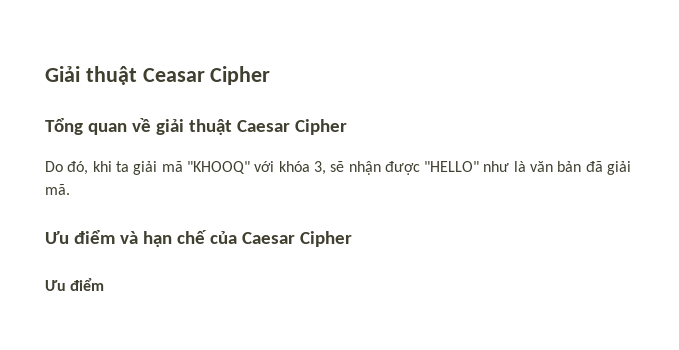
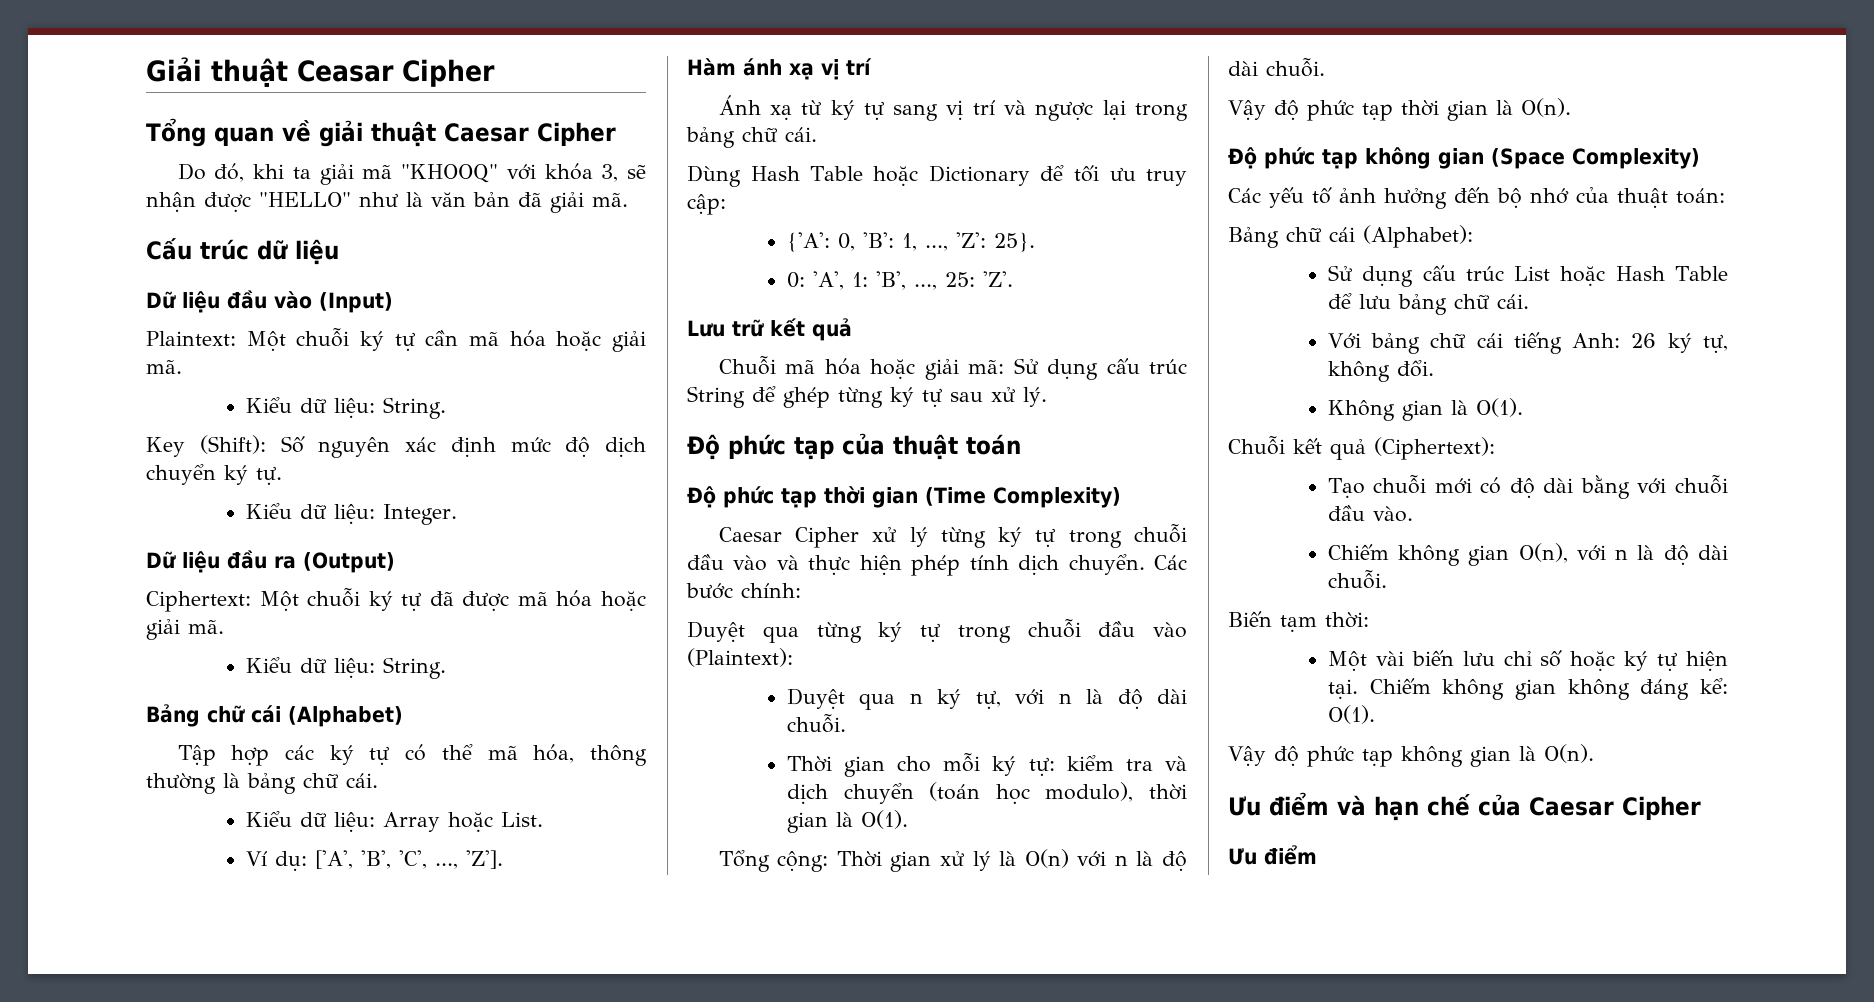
(70, 189) none -> [146,238,339,265] [146,290,393,313] [146,328,646,352] [146,360,182,374] [245,397,446,419] [146,435,646,458] [146,464,282,485] [245,503,457,525] [146,550,395,573] [146,588,646,612] [146,619,224,640] [245,657,446,679] [146,704,403,727] [177,744,647,766] [146,773,378,794] [245,811,543,832] [245,850,503,871] [687,58,872,80] [718,95,1188,121] [686,127,817,148] [687,165,1187,187] [687,194,726,215] [786,232,1035,252] [786,271,1013,290] [687,318,852,341] [718,356,1187,380] [687,386,1047,408] [687,433,1021,460] [687,486,1121,508] [718,524,1187,548] [687,554,1187,576] [686,583,801,599] [687,619,1187,643] [687,648,793,667] [786,688,1187,710] [786,714,846,733] [786,753,1187,777] [786,782,1187,804] [786,810,908,833] [718,849,1187,872] [1228,58,1325,77] [1228,98,1571,121] [1228,147,1700,169] [1228,187,1725,209] [1228,225,1473,248] [1327,265,1729,287] [1327,293,1529,315] [1327,332,1728,354] [1327,360,1434,382] [1327,398,1523,421] [1228,436,1495,460] [1327,475,1728,499] [1327,505,1413,522] [1327,543,1728,566] [1327,570,1387,589] [1228,611,1369,632] [1327,650,1728,671] [1327,678,1728,700] [1327,705,1375,724] [1228,744,1594,767] // Cấu trúc dữ liệu // Dữ liệu đầu vào (Input) // Plaintext: Một chuỗi ký tự cần mã hóa hoặc giải mã. // Kiểu dữ liệu: String. // Key (Shift): Số nguyên xác định mức độ dịch chuyển ký tự. // Kiểu dữ liệu: Integer. // Dữ liệu đầu ra (Output) // Ciphertext: Một chuỗi ký tự đã được mã hóa hoặc giải mã. // Kiểu dữ liệu: String. // Bảng chữ cái (Alphabet) // Tập hợp các ký tự có thể mã hóa, thông thường là bảng chữ cái. // Kiểu dữ liệu: Array hoặc List. // Ví dụ: ['A', 'B', 'C', ..., 'Z']. // Hàm ánh xạ vị trí // Ánh xạ từ ký tự sang vị trí và ngược lại trong bảng chữ cái. // Dùng Hash Table hoặc Dictionary để tối ưu truy cập: // {'A': 0, 'B': 1, ..., 'Z': 25}. // 0: 'A', 1: 'B', ..., 25: 'Z'. // Lưu trữ kết quả // Chuỗi mã hóa hoặc giải mã: Sử dụng cấu trúc String để ghép từng ký tự sau xử lý. // Độ phức tạp của thuật toán // Độ phức tạp thời gian (Time Complexity) // Caesar Cipher xử lý từng ký tự trong chuỗi đầu vào và thực hiện phép tính dịch chuyển. Các bước chính: // Duyệt qua từng ký tự trong chuỗi đầu vào (Plaintext): // Duyệt qua n ký tự, với n là độ dài chuỗi. // Thời gian cho mỗi ký tự: kiểm tra và dịch chuyển (toán học modulo), thời gian là O(1). // Tổng cộng: Thời gian xử lý là O(n) với n là độ dài chuỗi. // Vậy độ phức tạp thời gian là O(n). // Độ phức tạp không gian (Space Complexity) // Các yếu tố ảnh hưởng đến bộ nhớ của thuật toán: // Bảng chữ cái (Alphabet): // Sử dụng cấu trúc List hoặc Hash Table để lưu bảng chữ cái. // Với bảng chữ cái tiếng Anh: 26 ký tự, không đổi. // Không gian là O(1). // Chuỗi kết quả (Ciphertext): // Tạo chuỗi mới có độ dài bằng với chuỗi đầu vào. // Chiếm không gian O(n), với n là độ dài chuỗi. // Biến tạm thời: // Một vài biến lưu chỉ số hoặc ký tự hiện tại. Chiếm không gian không đáng kể: O(1). // Vậy độ phức tạp không gian là O(n).

